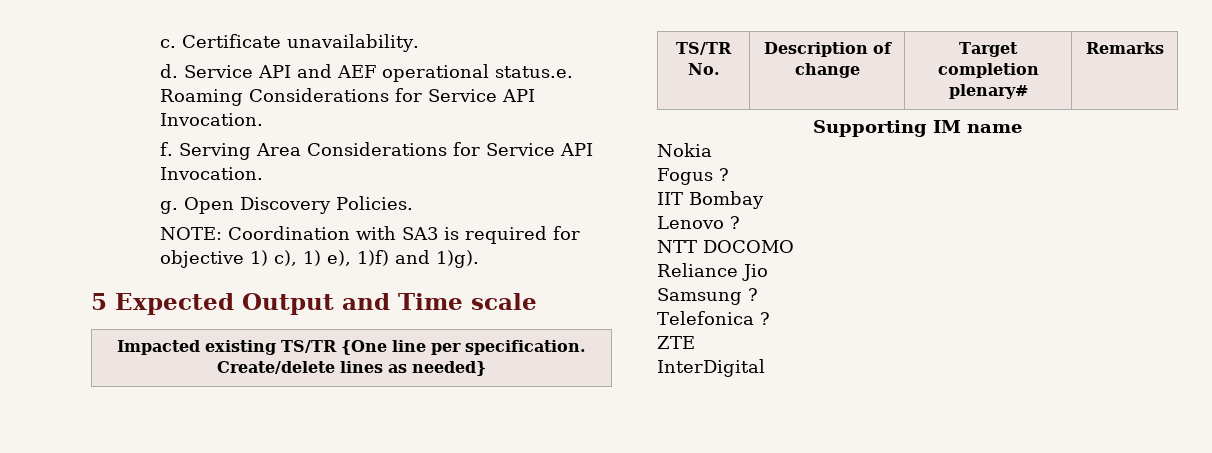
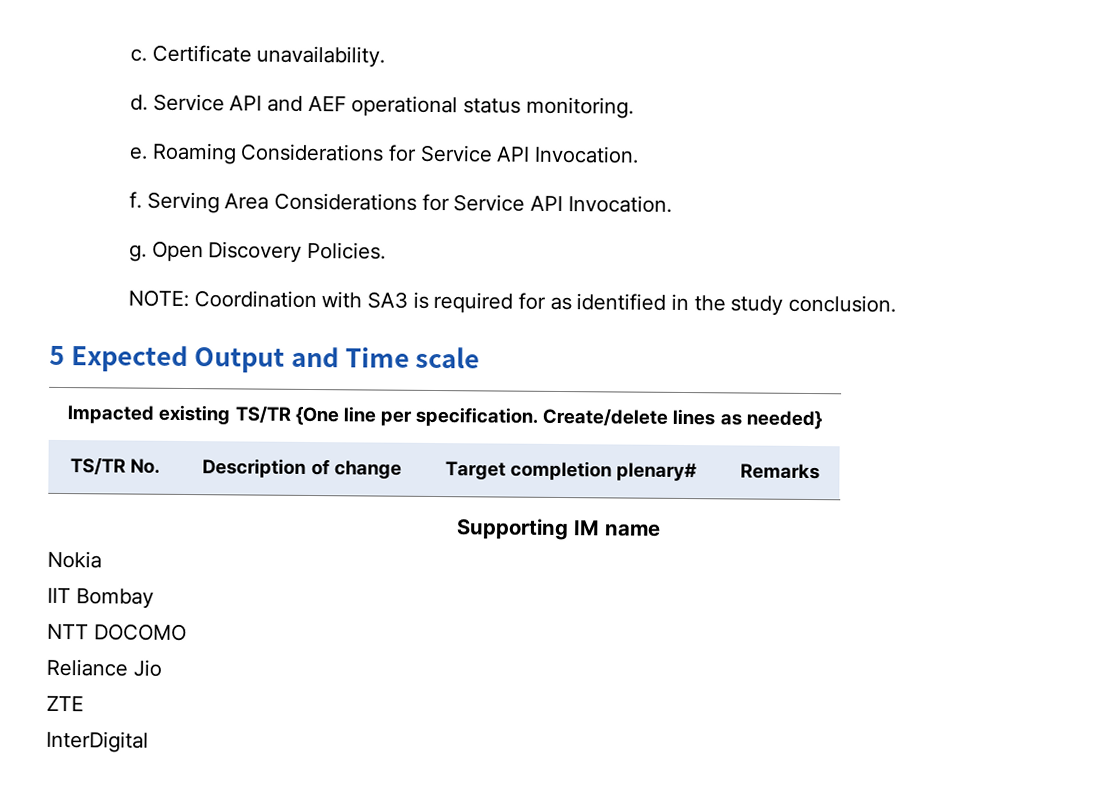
[495,66,574,78] status.e. -> [462,96,634,119] [128,146,148,160] status monitoring. // e.
[160,250,480,268] objective 1) c), 1) e), 1)f) and 1)g). -> [549,293,896,316] as identified in the study conclusion.
[657,168,729,185] // Fogus ? -> (102, 559) none
[657,216,740,229] // Lenovo ? -> (154, 598) none
[657,288,758,305] [657,311,770,325] // Samsung ? // Telefonica ? -> (162, 668) none

